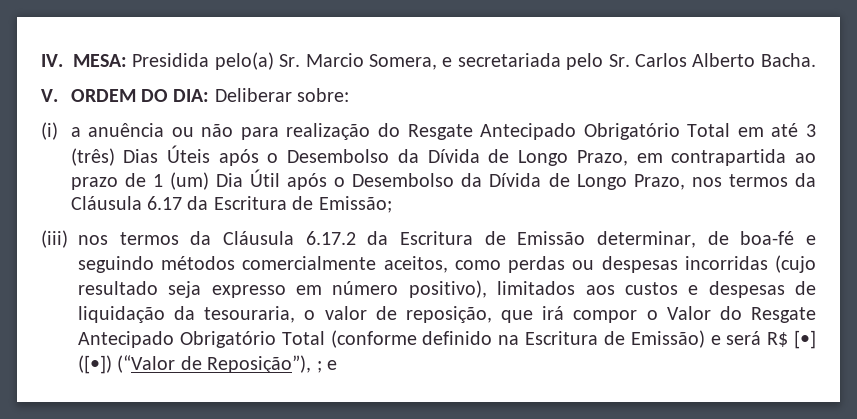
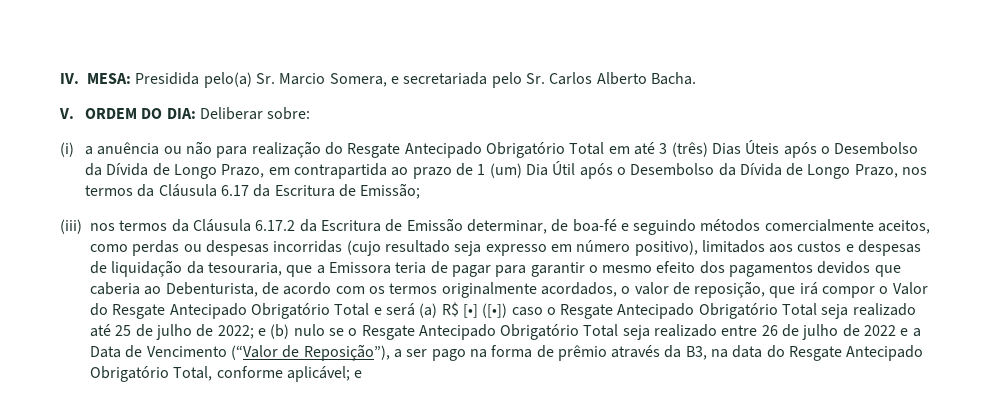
(296, 314) none -> [286,261,901,277] [90,282,617,298] que a Emissora teria de pagar para garantir o mesmo efeito dos pagamentos devidos que caberia ao Debenturista, de acordo com os termos originalmente acordados,
[330,330,705,348] (conforme definido na Escritura de Emissão) -> (370, 309) none
(762, 338) none -> [419,303,438,318] (a)
[117,355,322,373] (“Valor de Reposição”), ; -> [511,303,916,319] [90,324,921,340] [90,344,924,361] [90,366,350,382] caso o Resgate Antecipado Obrigatório Total seja realizado até 25 de julho de 2022; e (b) nulo se o Resgate Antecipado Obrigatório Total seja realizado entre 26 de julho de 2022 e a Data de Vencimento (“Valor de Reposição”), a ser pago na forma de prêmio através da B3, na data do Resgate Antecipado Obrigatório Total, conforme aplicável;

